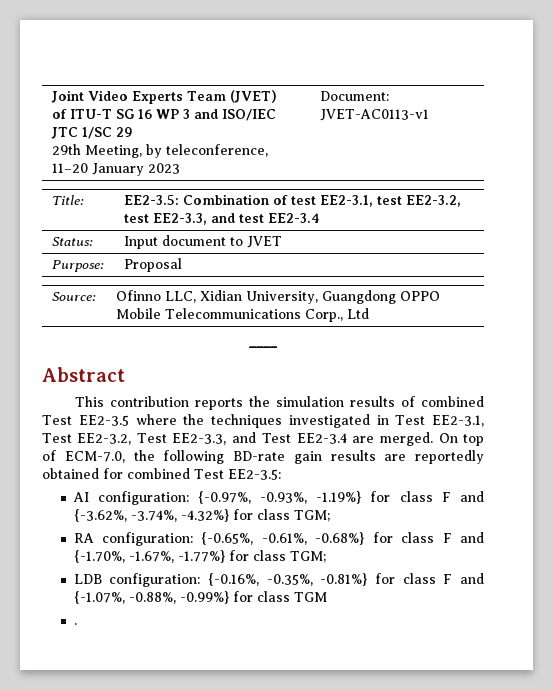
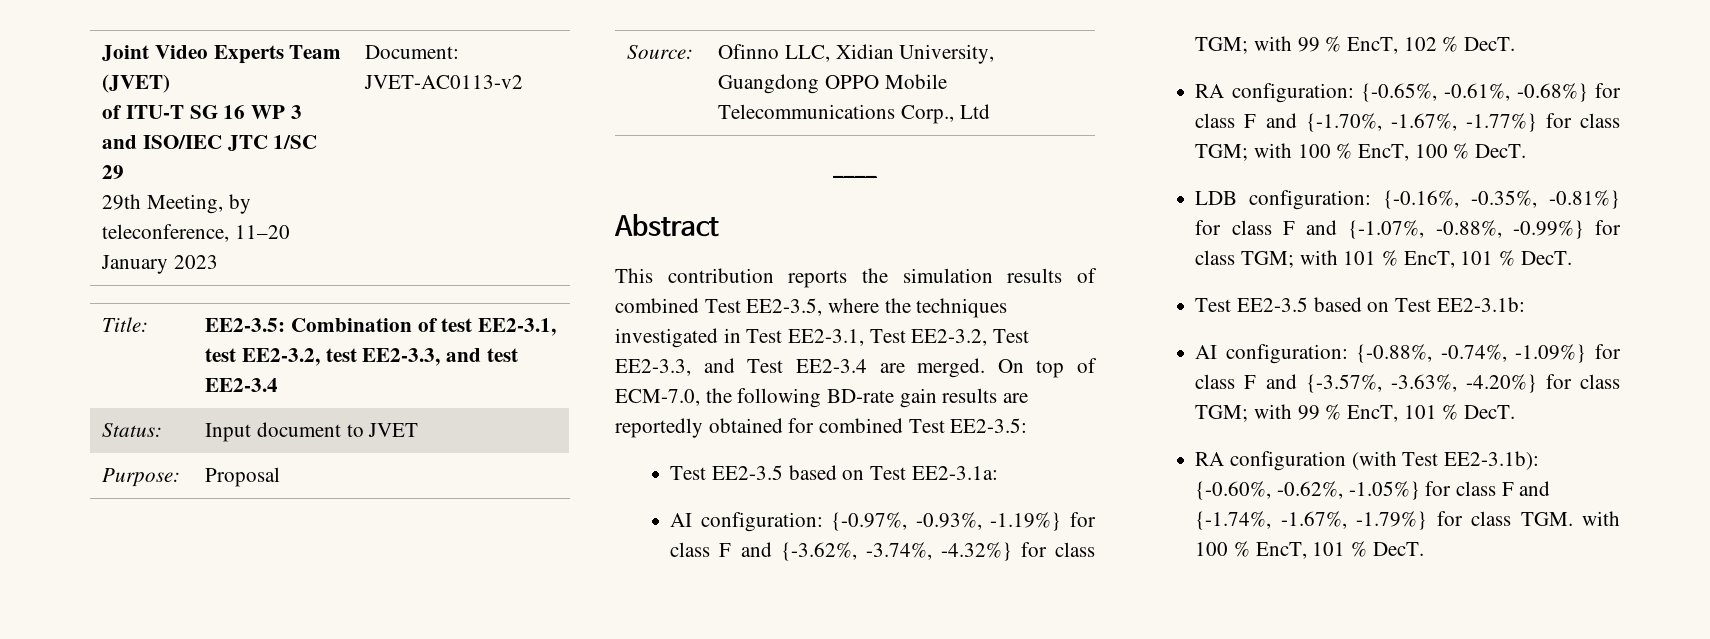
[319,109,429,121] JVET-AC0113-v1 -> [364,75,524,89] JVET-AC0113-v2
[78,415,129,426] EE2-3.5 -> [746,298,823,316] EE2-3.5,
(281, 474) none -> [670,465,998,480] // Test EE2-3.5 based on Test EE2-3.1a:
(330, 516) none -> [1254,36,1516,54] with 99 % EncT, 102 % DecT.
(326, 557) none -> [1254,143,1527,161] with 100 % EncT, 100 % DecT.
[293,592,327,602] [73,623,77,625] TGM // . -> [1241,250,1572,268] [1195,297,1525,312] [1195,344,1621,364] [1195,374,1620,393] [1195,404,1516,422] [1195,451,1540,471] [1195,481,1551,500] [1195,511,1620,530] [1195,541,1424,559] TGM; with 101 % EncT, 101 % DecT. // Test EE2-3.5 based on Test EE2-3.1b: // AI configuration: {-0.88%, -0.74%, -1.09%} for class F and {-3.57%, -3.63%, -4.20%} for class TGM; with 99 % EncT, 101 % DecT. // RA configuration (with Test EE2-3.1b): {-0.60%, -0.62%, -1.05%} for class F and {-1.74%, -1.67%, -1.79%} for class TGM. with 100 % EncT, 101 % DecT.

